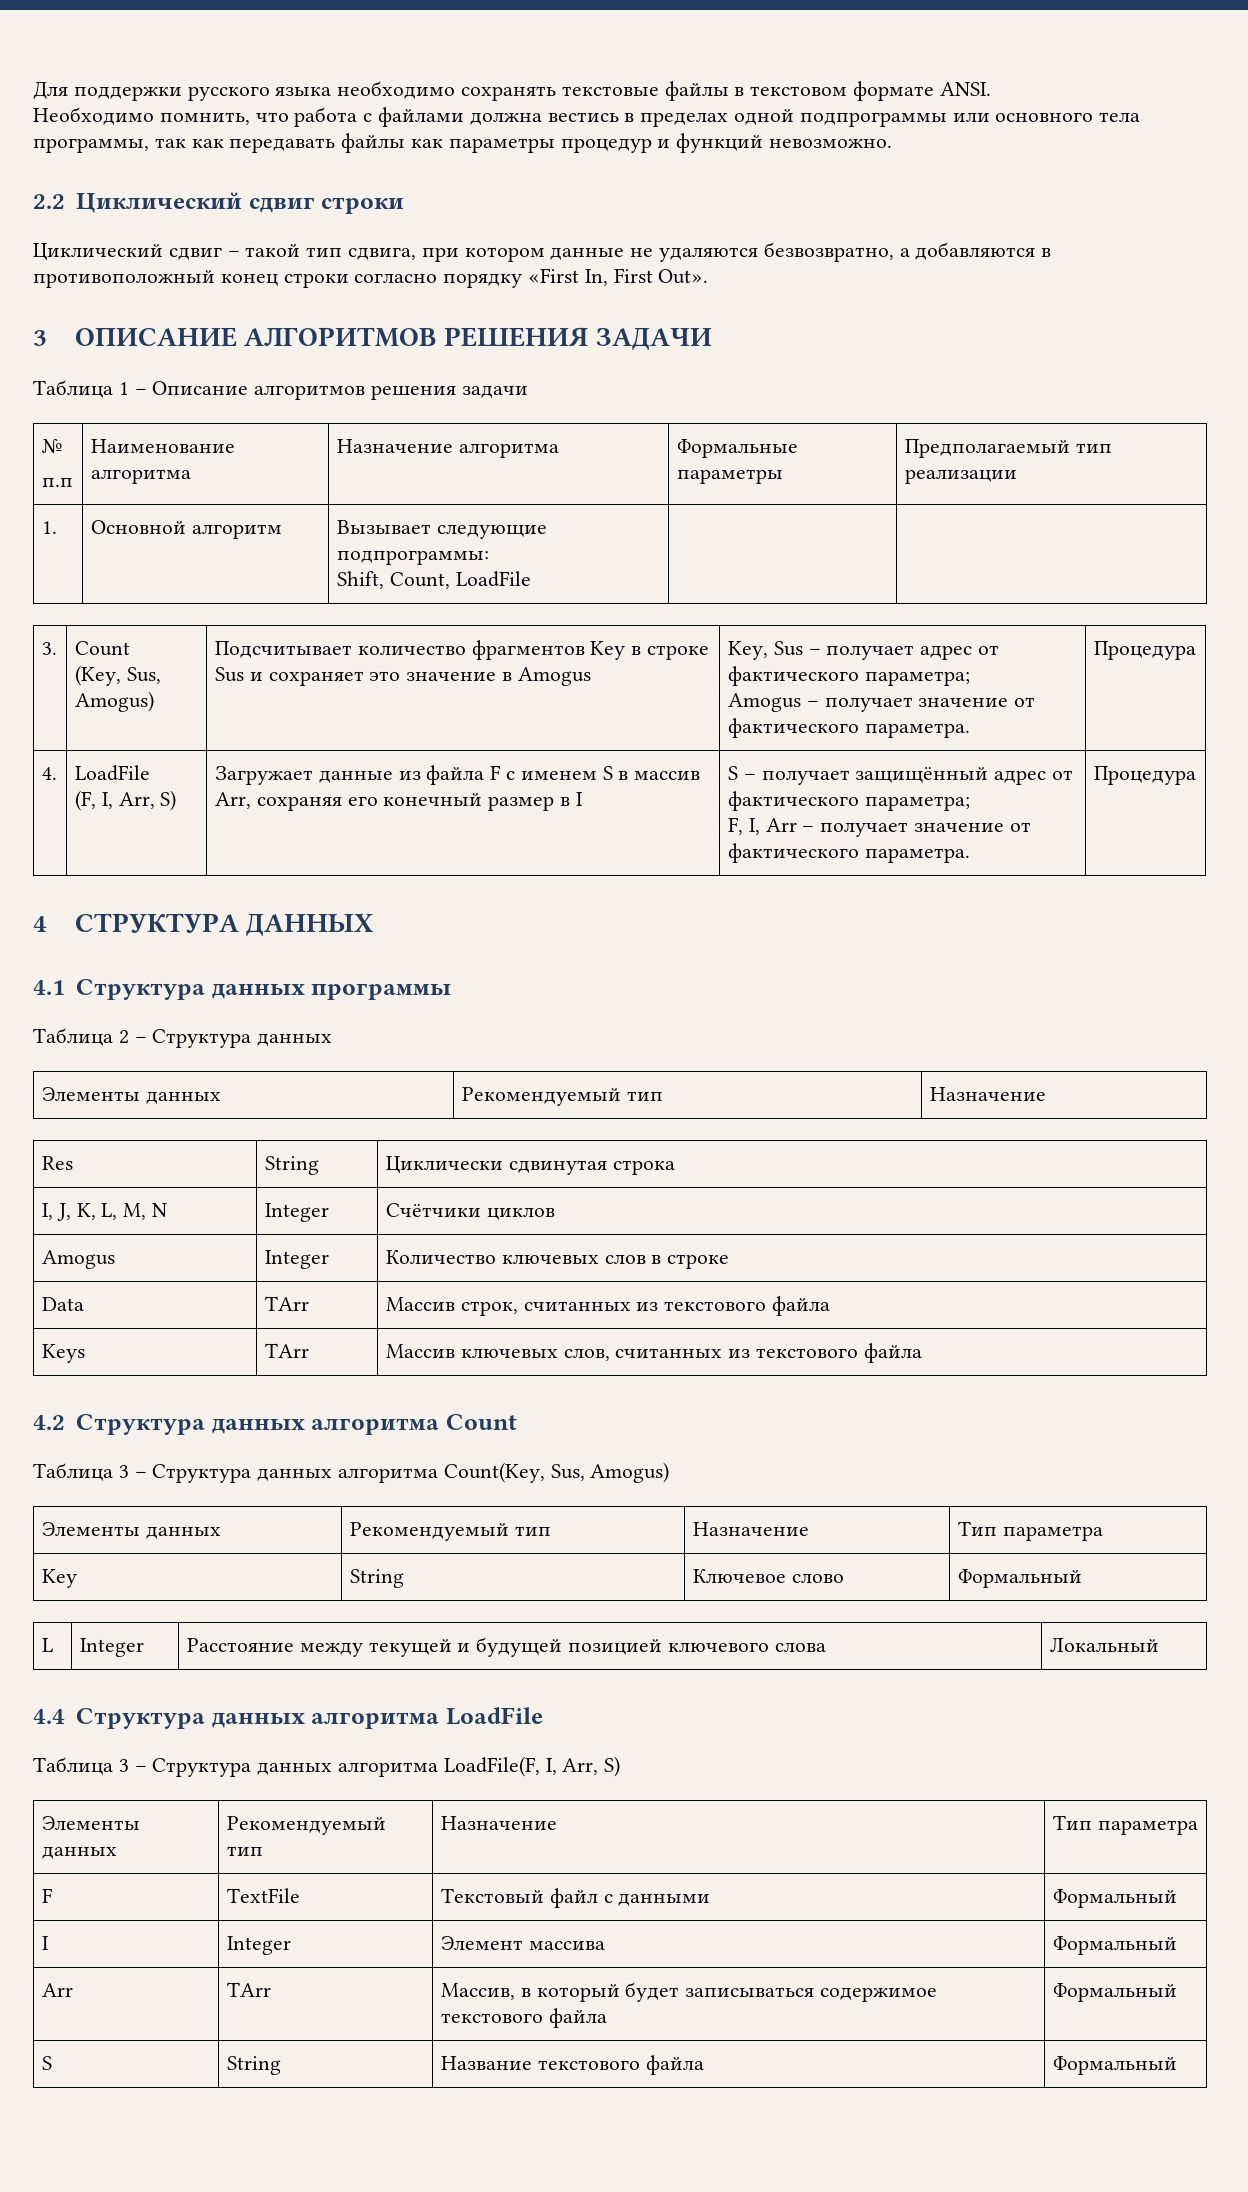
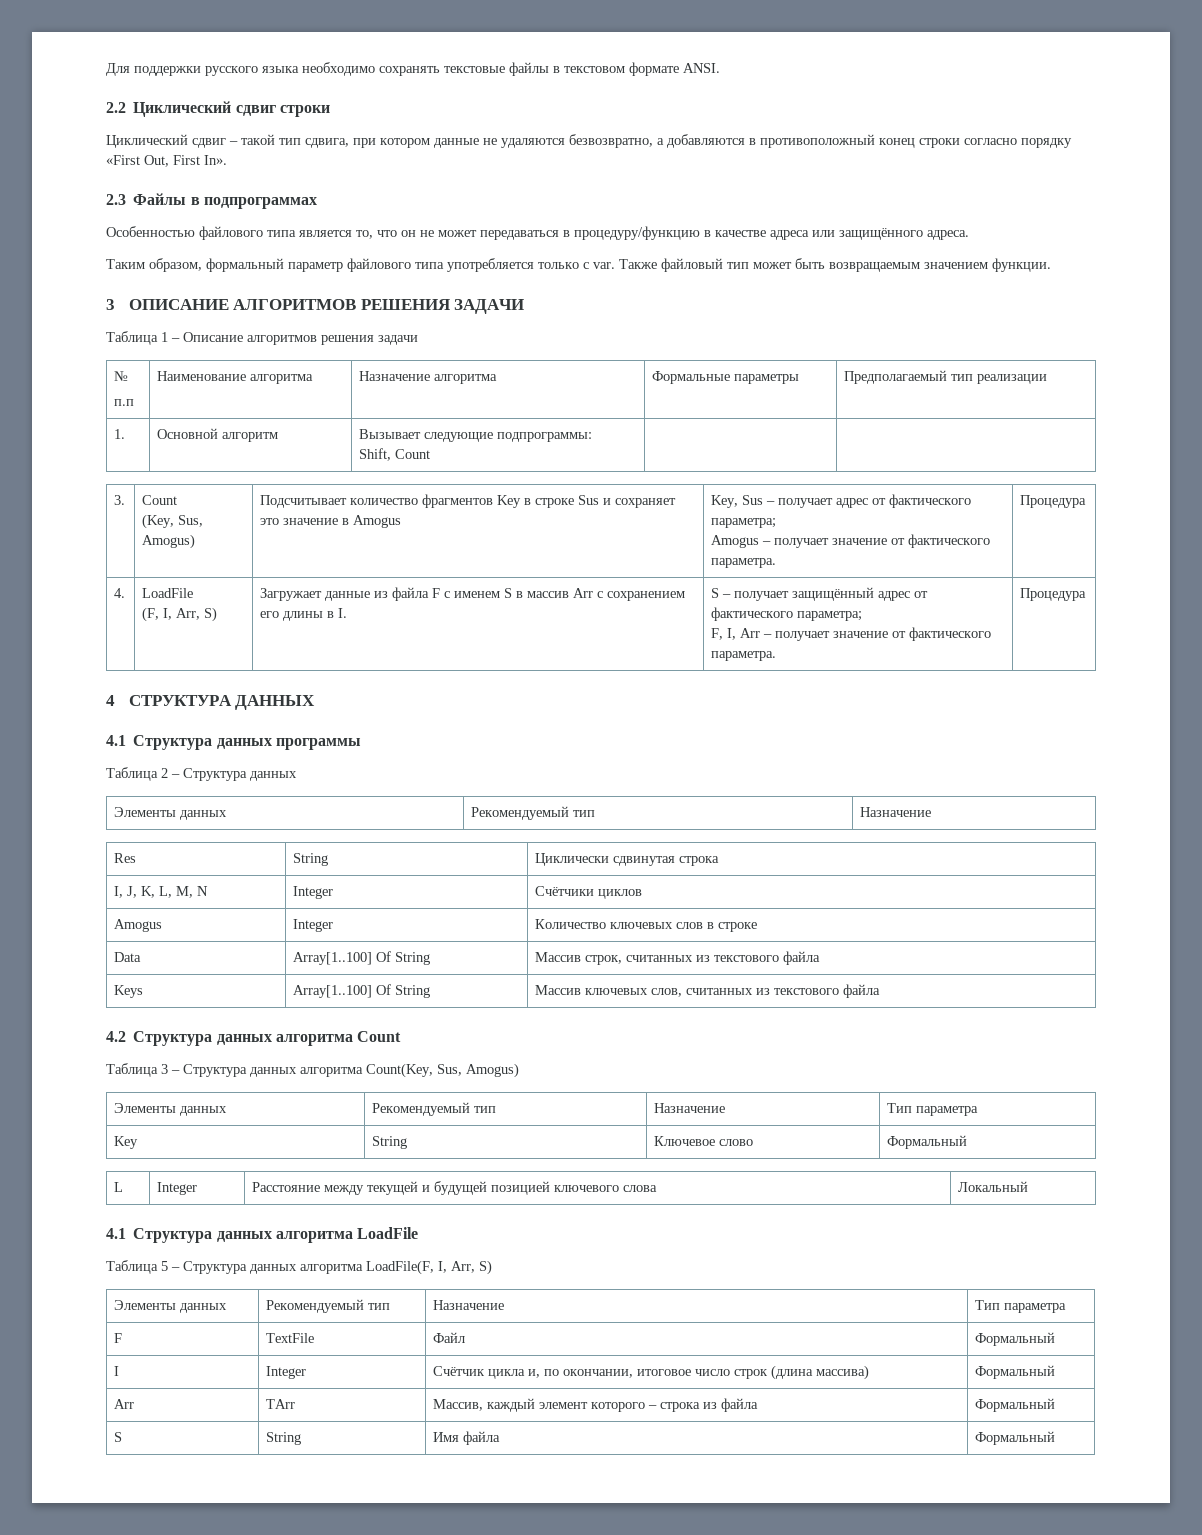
[33,107,1141,127] [33,133,893,153] // Необходимо помнить, что работа с файлами должна вестись в пределах одной подпрограммы или основного тела программы, так как передавать файлы как параметры процедур и функций невозможно. -> (720, 68) none
[584,268,709,286] In, First Out». -> [144,155,227,167] [106,193,317,209] [106,226,969,240] [106,258,1051,272] Out, First In». // 2.3 Файлы в подпрограммах // Особенностью файлового типа является то, что он не может передаваться в процедуру/функцию в качестве адреса или защищённого адреса. // Таким образом, формальный параметр файлового типа употребляется только с var. Также файловый тип может быть возвращаемым значением функции.
[389,571,531,589] Count, LoadFile -> [395,449,431,459] Count
[214,792,583,811] Arr, сохраняя его конечный размер в I -> [573,588,686,601] [260,608,348,621] Arr с сохранением его длины в I.
[264,1296,309,1311] TArr -> [293,951,431,965] Array[1..100] Of String
[264,1343,309,1358] TArr -> [293,984,431,998] Array[1..100] Of String
[33,1709,65,1724] 4.4 -> [106,1228,126,1239] 4.1
[118,1759,129,1772] 3 -> [161,1261,168,1271] 5
[440,1888,711,1908] Текстовый файл с данными -> [433,1332,466,1343] Файл
[440,1936,605,1950] [1052,1936,1177,1955] [41,1983,73,1997] [226,1982,271,1997] [440,1982,937,2002] [440,2013,543,2023] Элемент массива | Формальный // Arr | TArr | Массив, в который будет записываться содержимое текстового -> [433,1365,870,1380] [975,1365,1056,1379] [114,1399,135,1409] [266,1399,296,1409] [433,1398,718,1412] Счётчик цикла и, по окончании, итоговое число строк (длина массива) | Формальный // Arr | TArr | Массив, каждый элемент которого – строка из
[440,2056,640,2070] Название текстового -> [433,1432,460,1442] Имя

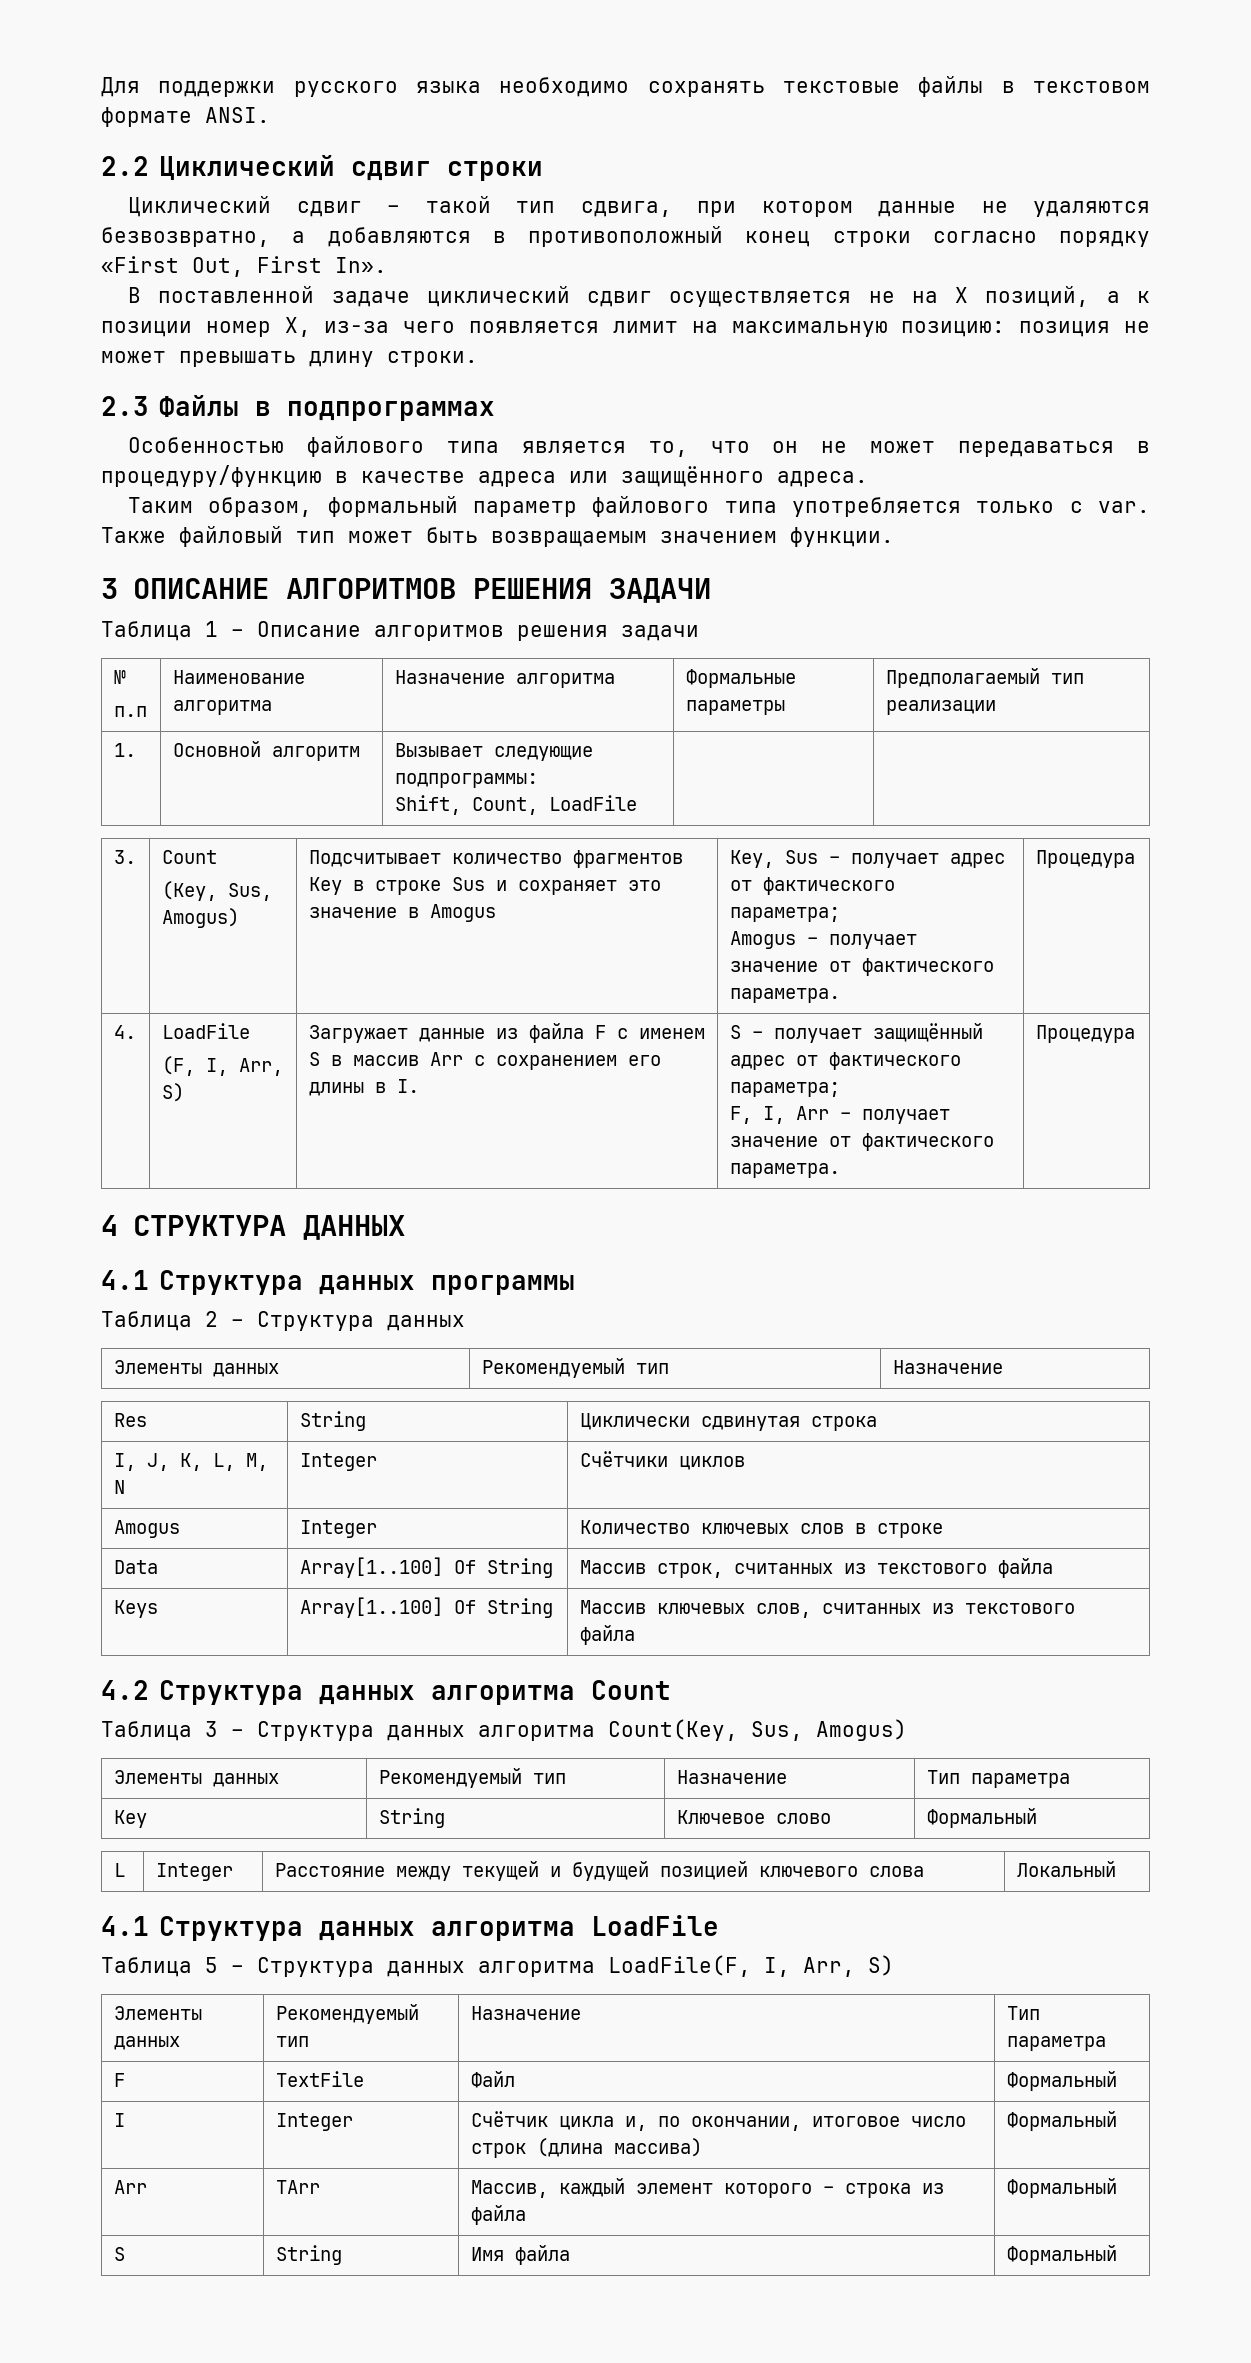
(227, 160) none -> [128,286,1150,307] [101,317,1151,337] [101,351,478,367] // В поставленной задаче циклический сдвиг осуществляется не на X позиций, а к позиции номер X, из-за чего появляется лимит на максимальную позицию: позиция не может превышать длину строки.
[395,449,431,459] Count -> [471,795,637,815] Count, LoadFile

